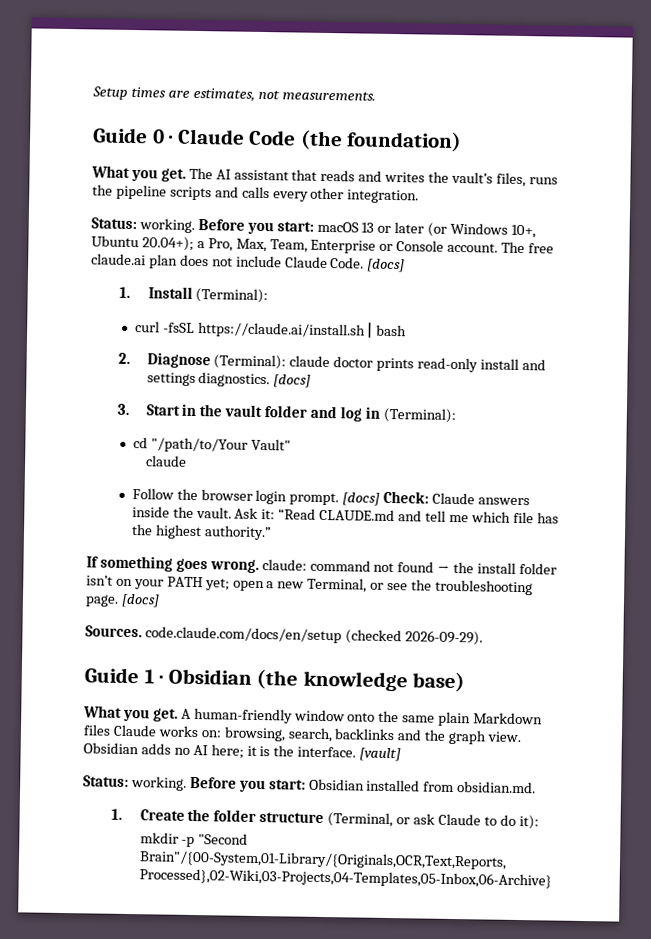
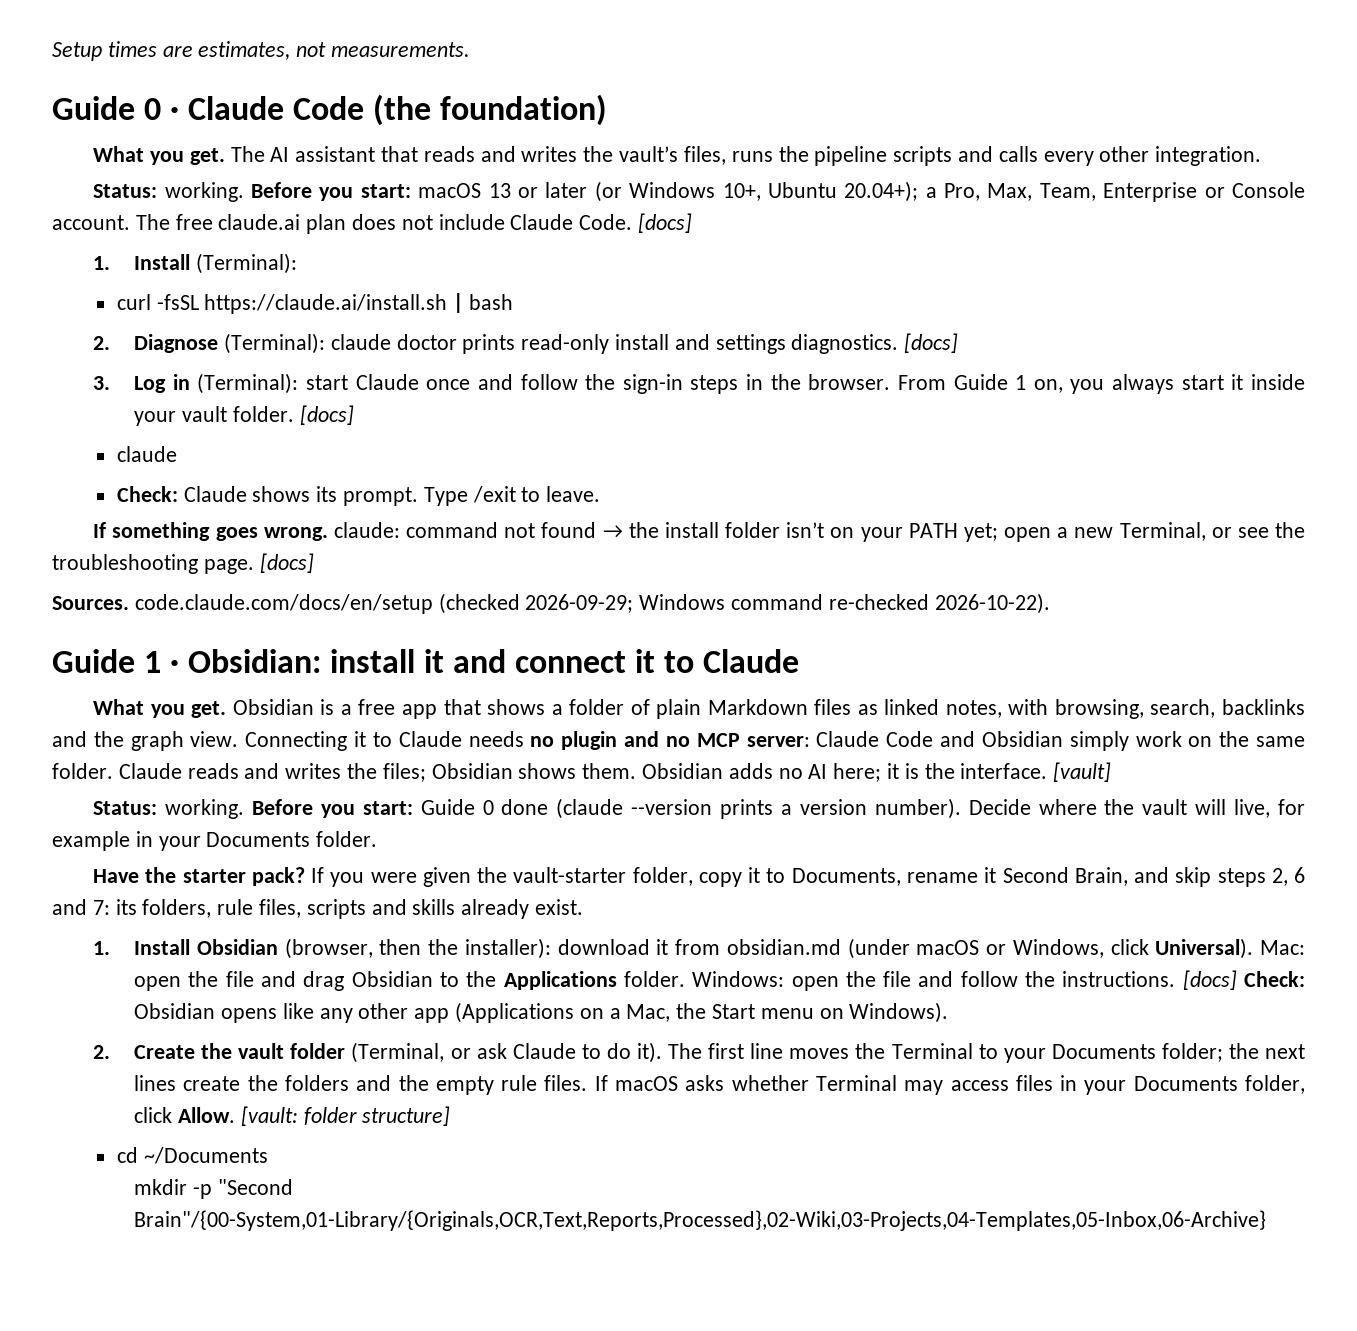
[145,403,456,423] [132,437,291,453] [145,455,187,467] [131,488,531,506] [131,506,559,524] [130,524,272,541] Start in the vault folder and log in (Terminal): // cd "/path/to/Your Vault" // claude // Follow the browser login prompt. [docs] Check: Claude answers inside the vault. Ask it: “Read CLAUDE.md and tell me which file has the highest authority.” -> [134,373,1305,394] [134,405,354,426] [116,446,177,462] [116,486,601,506] Log in (Terminal): start Claude once and follow the sign-in steps in the browser. From Guide 1 on, you always start it inside your vault folder. [docs] // claude // Check: Claude shows its prompt. Type /exit to leave.
[404,630,483,646] [84,667,466,693] [83,705,544,727] [83,724,221,738] 2026-09-29). // Guide 1 · Obsidian (the knowledge base) // What you get. A human-friendly window onto the same plain Markdown files Claude works on: -> [525,593,1050,614] [52,649,800,673] [93,699,1049,719] 2026-09-29; Windows command re-checked 2026-10-22). // Guide 1 · Obsidian: install it and connect it to Claude // What you get. Obsidian is a free app that shows a folder of plain Markdown files as linked notes, with
(522, 737) none -> [245,731,1306,751] [52,763,637,782] Connecting it to Claude needs no plugin and no MCP server: Claude Code and Obsidian simply work on the same folder. Claude reads and writes the files; Obsidian shows them.
[308,778,537,794] [110,808,325,824] Obsidian installed from obsidian.md. // 1. Create the folder structure -> [420,798,1305,819] [52,831,378,851] [93,867,1306,887] [52,899,584,919] [93,938,1305,959] [134,970,1305,991] [134,1002,949,1023] [93,1043,346,1059] Guide 0 done (claude --version prints a version number). Decide where the vault will live, for example in your Documents folder. // Have the starter pack? If you were given the vault-starter folder, copy it to Documents, rename it Second Brain, and skip steps 2, 6 and 7: its folders, rule files, scripts and skills already exist. // 1. Install Obsidian (browser, then the installer): download it from obsidian.md (under macOS or Windows, click Universal). Mac: open the file and drag Obsidian to the Applications folder. Windows: open the file and follow the instructions. [docs] Check: Obsidian opens like any other app (Applications on a Mac, the Start menu on Windows). // 2. Create the vault folder
[518,815,539,830] it): -> [636,1042,1306,1063] [134,1075,1305,1095] [134,1106,451,1126] [116,1147,268,1164] it). The first line moves the Terminal to your Documents folder; the next lines create the folders and the empty rule files. If macOS asks whether Terminal may access files in your Documents folder, click Allow. [vault: folder structure] // cd ~/Documents

